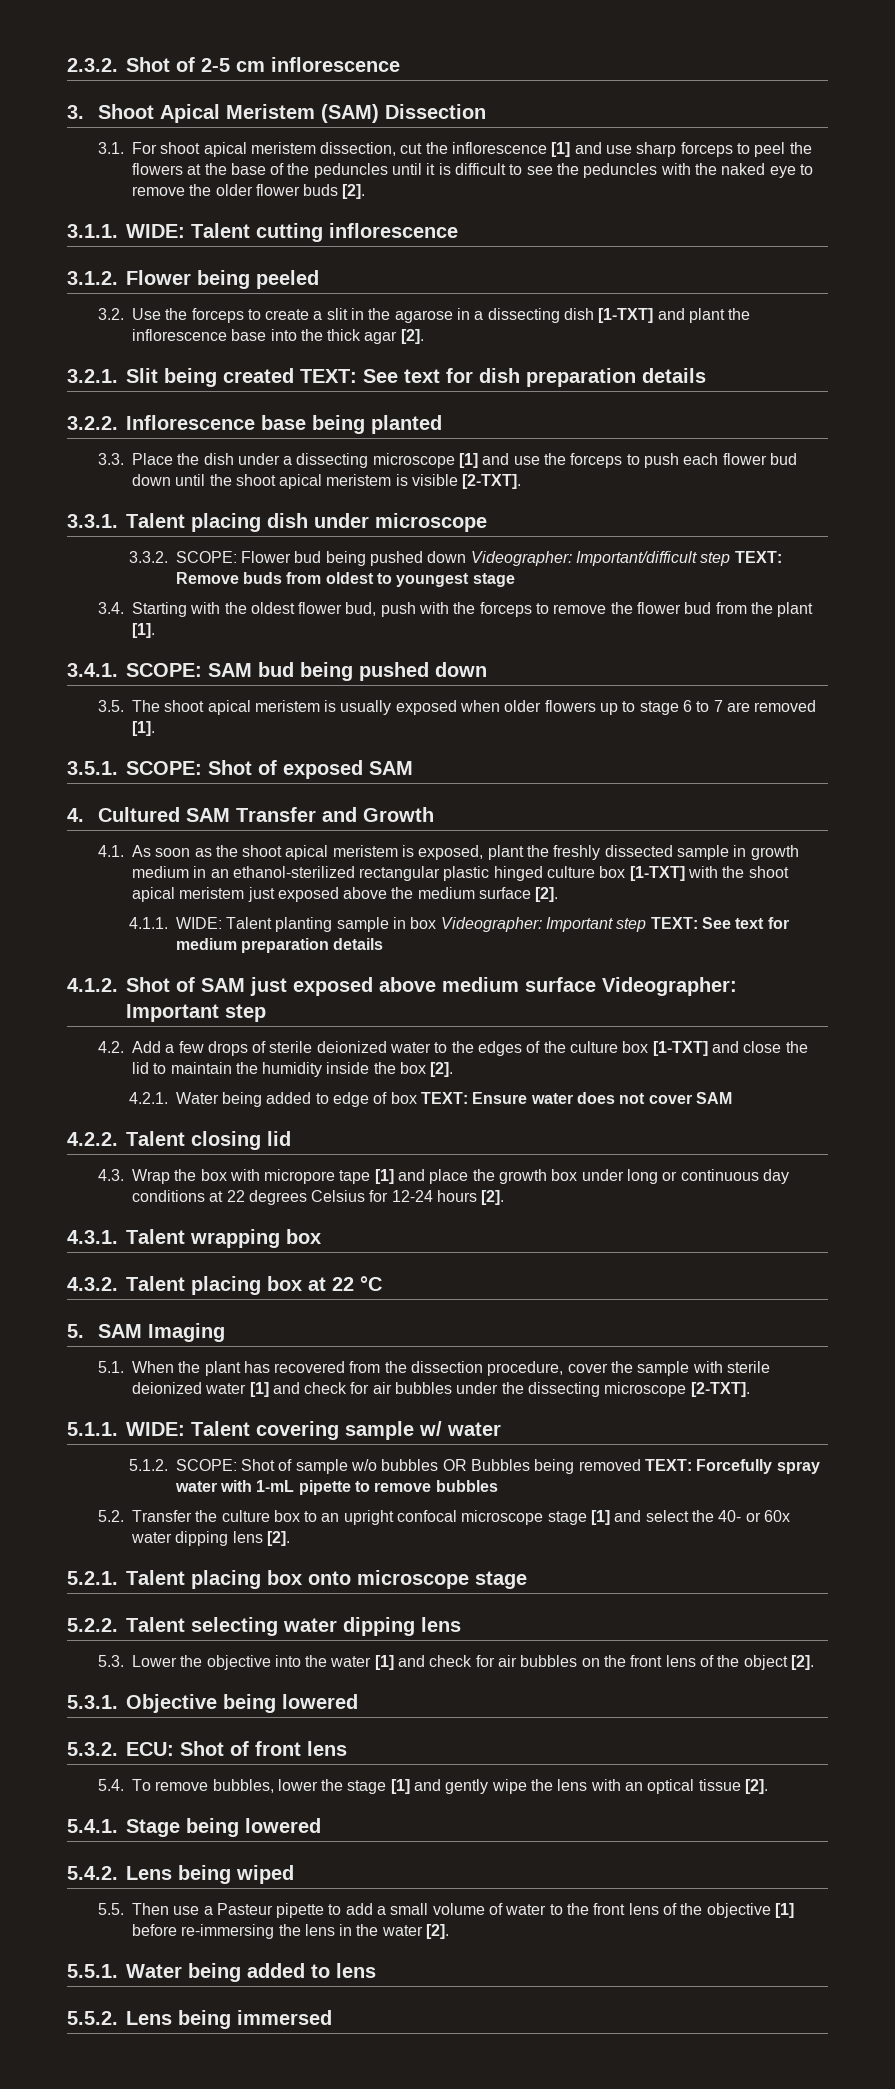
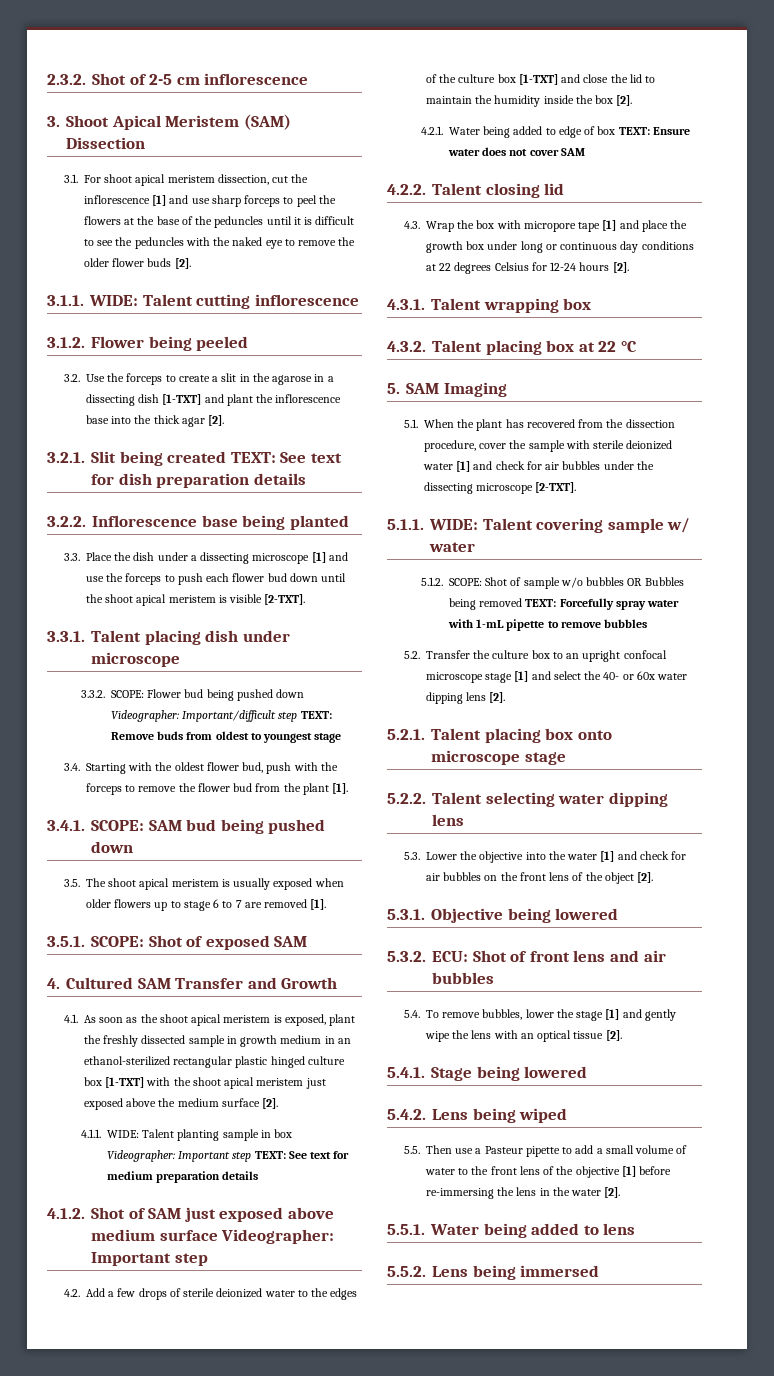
(347, 1748) none -> [609,950,666,962] [432,972,494,984] and air bubbles

